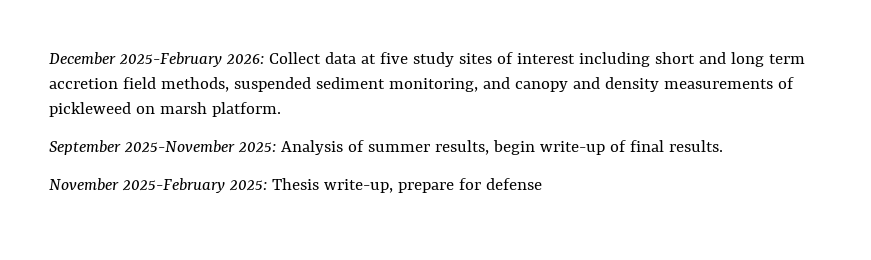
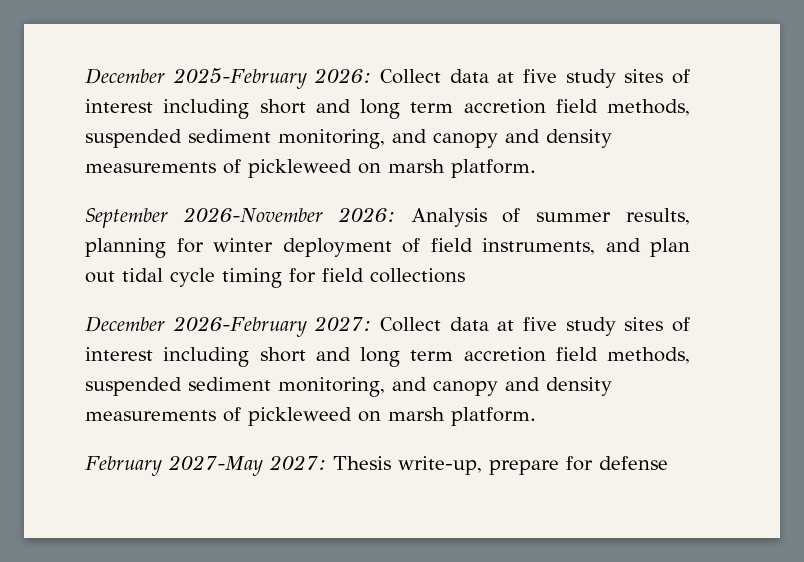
[123,140,276,153] 2025-November 2025: -> [182,207,395,222] 2026-November 2026:
[492,140,723,155] [49,178,267,193] begin write-up of final results. // November 2025-February 2025: -> [85,238,690,258] [85,268,465,288] [85,316,690,337] [85,347,690,367] [85,377,612,397] [85,407,536,426] [85,455,326,476] planning for winter deployment of field instruments, and plan out tidal cycle timing for field collections // December 2026-February 2027: Collect data at five study sites of interest including short and long term accretion field methods, suspended sediment monitoring, and canopy and density measurements of pickleweed on marsh platform. // February 2027-May 2027:

